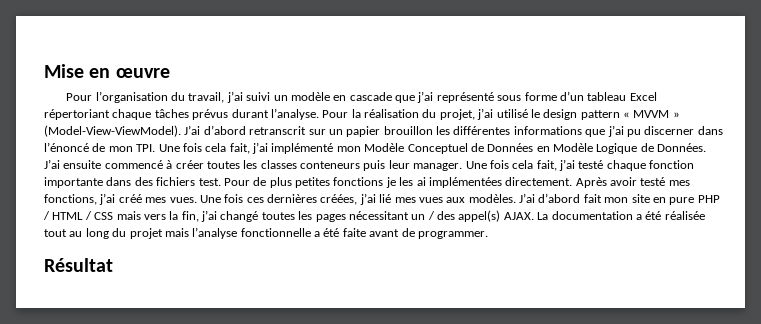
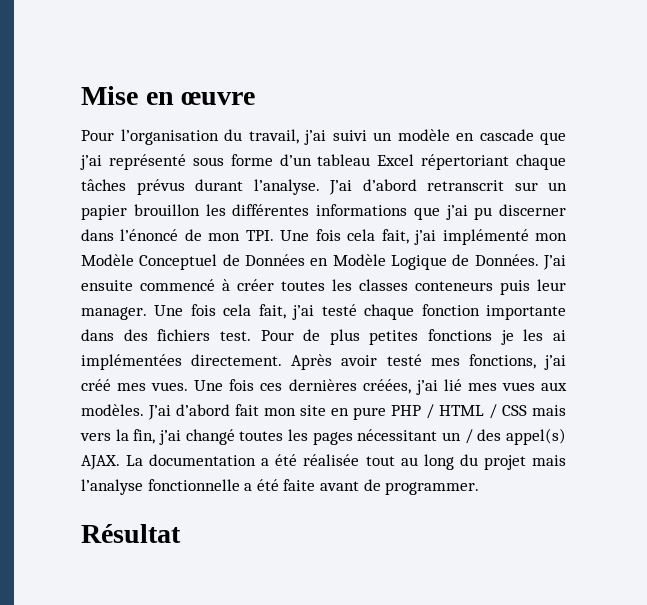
[322,108,680,120] [44,125,181,137] Pour la réalisation du projet, j’ai utilisé le design pattern « MVVM » (Model-View-ViewModel). -> (320, 187) none

